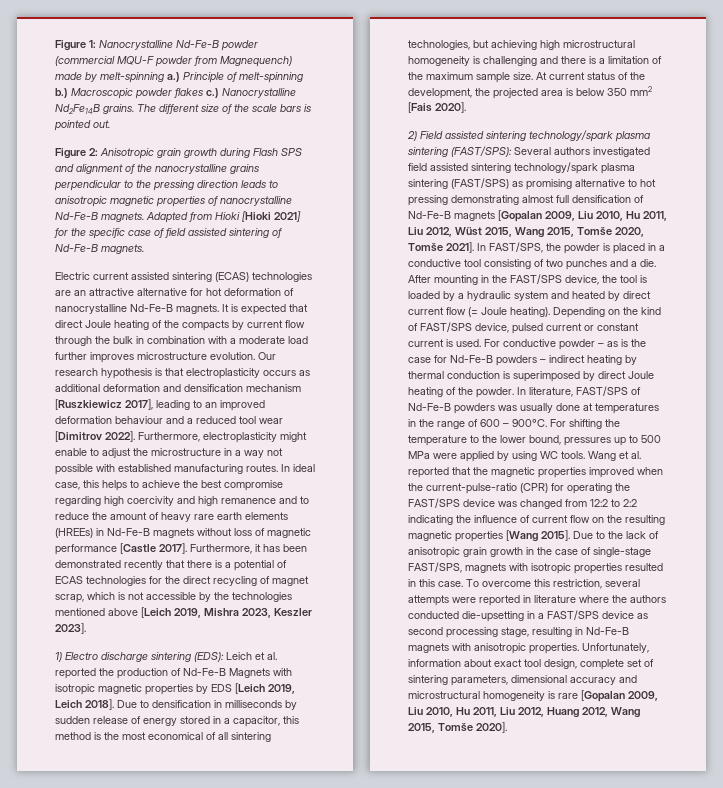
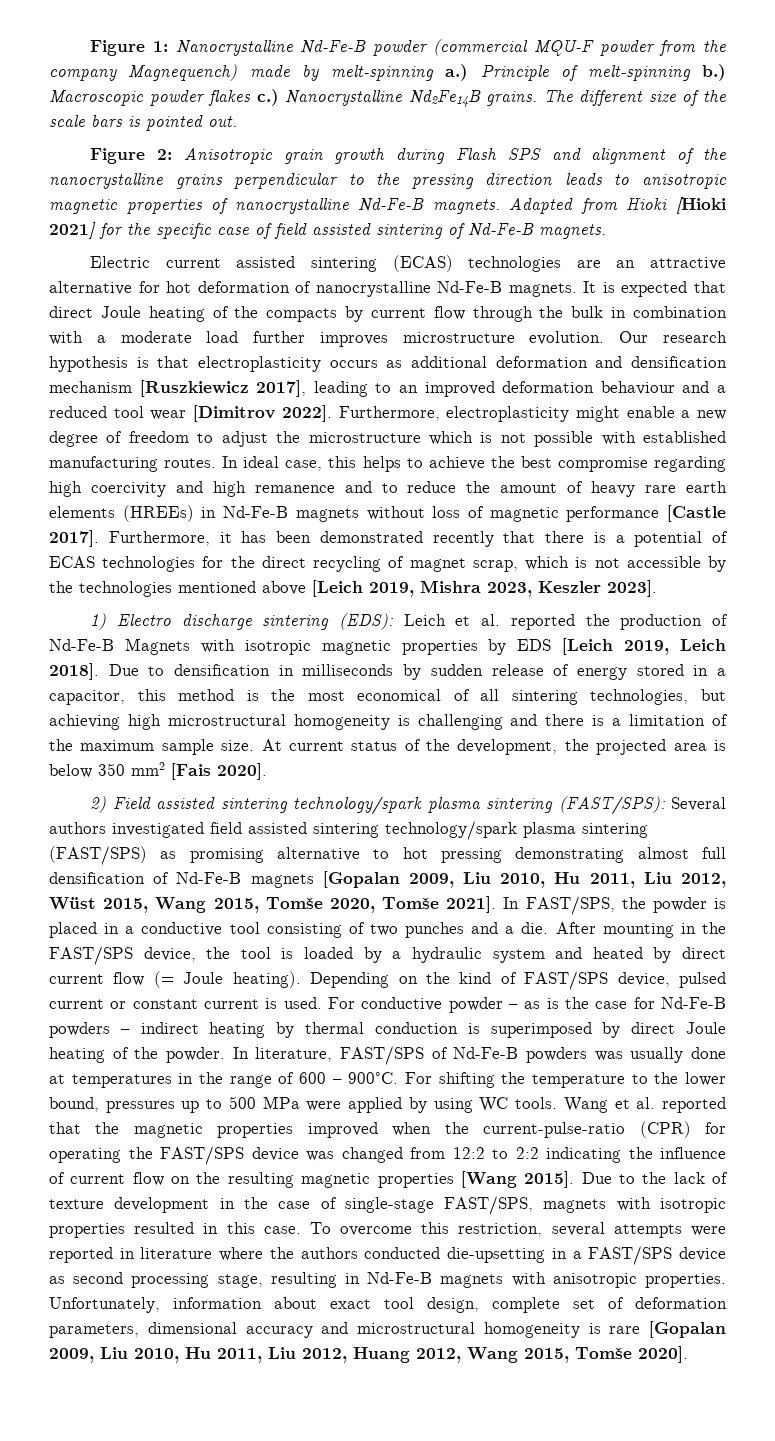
(217, 61) none -> [703,40,727,52] [49,69,117,81] the company
(87, 452) none -> [681,410,727,420] [49,431,189,447] a new degree of freedom
[224,448,264,458] in a way -> [428,431,493,445] which is
[408,547,523,558] anisotropic grain growth -> [49,1197,210,1213] texture development
[408,675,448,685] sintering -> [635,1297,727,1309] deformation

